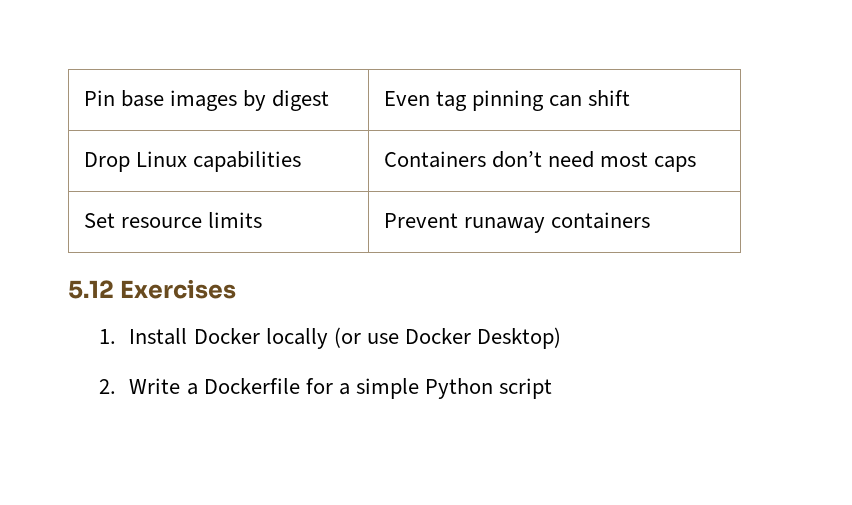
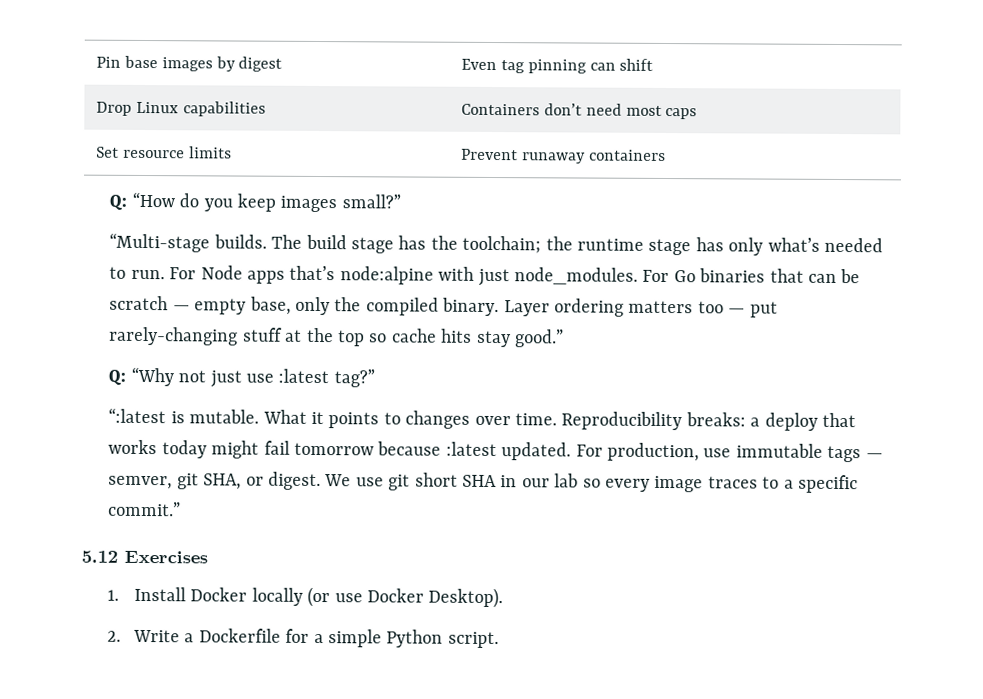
(650, 220) none -> [109,191,401,213] [109,232,884,256] [109,265,861,287] [109,295,778,318] [109,326,565,348] [108,366,375,388] [108,407,857,431] [108,439,883,463] [108,471,859,494] [108,501,182,517] // Q: “How do you keep images small?” // “Multi-stage builds. The build stage has the toolchain; the runtime stage has only what’s needed to run. For Node apps that’s node:alpine with just node_modules. For Go binaries that can be scratch — empty base, only the compiled binary. Layer ordering matters too — put rarely-changing stuff at the top so cache hits stay good.” // Q: “Why not just use :latest tag?” // “:latest is mutable. What it points to changes over time. Reproducibility breaks: a deploy that works today might fail tomorrow because :latest updated. For production, use immutable tags — semver, git SHA, or digest. We use git short SHA in our lab so every image traces to a specific commit.”
[476,327,561,349] Desktop) -> [428,587,504,609] Desktop).
[498,378,552,399] script -> [447,631,499,649] script.

